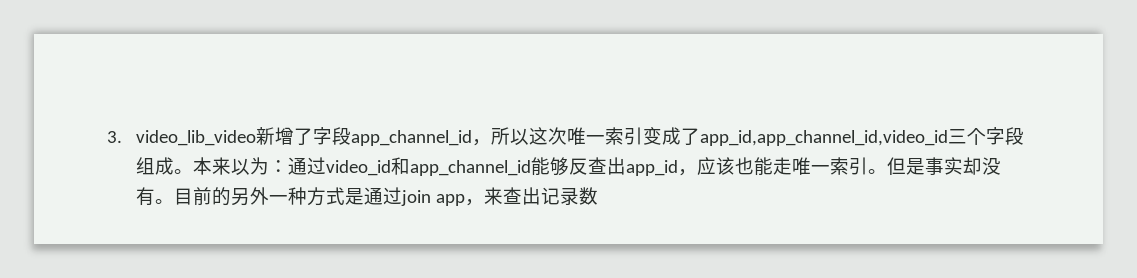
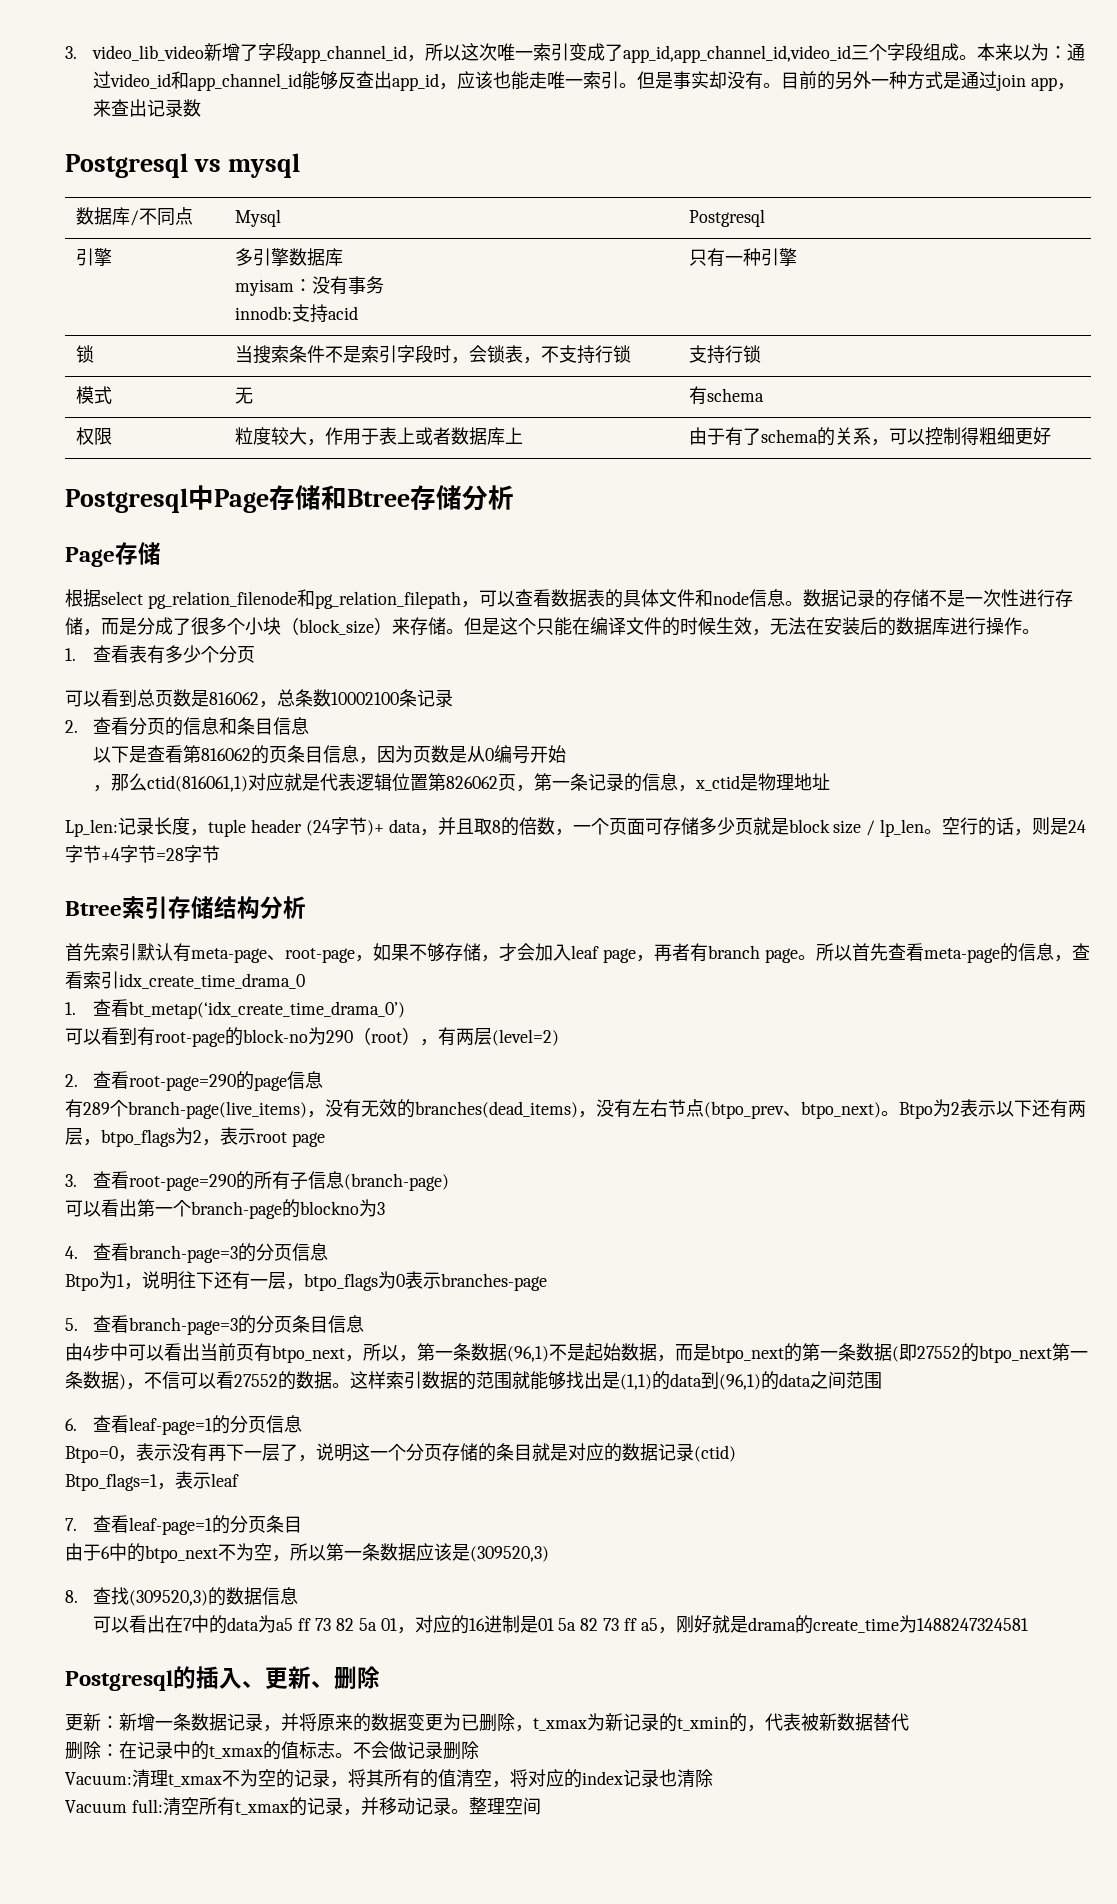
(599, 196) none -> [65,153,300,178] [76,207,194,226] [235,209,282,227] [689,209,766,227] [76,248,113,266] [235,248,344,266] [235,276,385,296] [235,304,359,323] [689,248,798,267] [76,345,95,363] [235,345,632,364] [689,345,762,364] [76,386,113,404] [235,387,254,404] [689,386,765,405] [76,427,113,445] [235,427,524,446] [689,427,1052,446] [65,485,514,513] [65,542,161,567] [65,589,1073,609] [65,617,1040,636] [65,645,256,664] [65,689,453,708] [65,717,310,736] [93,745,567,764] [93,773,831,792] [65,817,1087,837] [65,845,220,863] [65,896,306,919] [65,943,1090,963] [65,971,305,989] [65,999,406,1019] [65,1027,559,1047] [65,1071,324,1091] [65,1099,1086,1119] [65,1127,325,1147] [65,1171,450,1191] [65,1199,385,1219] [65,1243,329,1263] [65,1271,547,1291] [65,1315,365,1335] [65,1343,1088,1363] [65,1371,882,1390] [65,1415,303,1435] [65,1443,736,1463] [65,1471,239,1491] [65,1515,303,1535] [65,1543,549,1563] [65,1587,299,1606] [93,1615,1028,1634] [65,1666,380,1691] [65,1713,909,1732] [65,1741,479,1760] [65,1769,713,1788] [65,1797,541,1816] // Postgresql vs mysql // 数据库/不同点 | Mysql | Postgresql // 引擎 | 多引擎数据库 // myisam：没有事务 // innodb:支持acid | 只有一种引擎 // 锁 | 当搜索条件不是索引字段时，会锁表，不支持行锁 | 支持行锁 // 模式 | 无 | 有schema // 权限 | 粒度较大，作用于表上或者数据库上 | 由于有了schema的关系，可以控制得粗细更好 // Postgresql中Page存储和Btree存储分析 // Page存储 // 根据select pg_relation_filenode和pg_relation_filepath，可以查看数据表的具体文件和node信息。数据记录的存储不是一次性进行存储，而是分成了很多个小块（block_size）来存储。但是这个只能在编译文件的时候生效，无法在安装后的数据库进行操作。 // 1.查看表有多少个分页 // 可以看到总页数是816062，总条数10002100条记录 // 2.查看分页的信息和条目信息 // 以下是查看第816062的页条目信息，因为页数是从0编号开始 // ，那么ctid(816061,1)对应就是代表逻辑位置第826062页，第一条记录的信息，x_ctid是物理地址 // Lp_len:记录长度，tuple header (24字节)+ data，并且取8的倍数，一个页面可存储多少页就是block size / lp_len。空行的话，则是24字节+4字节=28字节 // Btree索引存储结构分析 // 首先索引默认有meta-page、root-page，如果不够存储，才会加入leaf page，再者有branch page。所以首先查看meta-page的信息，查看索引idx_create_time_drama_0 // 1.查看bt_metap(‘idx_create_time_drama_0’) // 可以看到有root-page的block-no为290（root），有两层(level=2) // 2.查看root-page=290的page信息 // 有289个branch-page(live_items)，没有无效的branches(dead_items)，没有左右节点(btpo_prev、btpo_next)。Btpo为2表示以下还有两层，btpo_flags为2，表示root page // 3.查看root-page=290的所有子信息(branch-page) // 可以看出第一个branch-page的blockno为3 // 4.查看branch-page=3的分页信息 // Btpo为1，说明往下还有一层，btpo_flags为0表示branches-page // 5.查看branch-page=3的分页条目信息 // 由4步中可以看出当前页有btpo_next，所以，第一条数据(96,1)不是起始数据，而是btpo_next的第一条数据(即27552的btpo_next第一条数据)，不信可以看27552的数据。这样索引数据的范围就能够找出是(1,1)的data到(96,1)的data之间范围 // 6.查看leaf-page=1的分页信息 // Btpo=0，表示没有再下一层了，说明这一个分页存储的条目就是对应的数据记录(ctid) // Btpo_flags=1，表示leaf // 7.查看leaf-page=1的分页条目 // 由于6中的btpo_next不为空，所以第一条数据应该是(309520,3) // 8.查找(309520,3)的数据信息 // 可以看出在7中的data为a5 ff 73 82 5a 01，对应的16进制是01 5a 82 73 ff a5，刚好就是drama的create_time为1488247324581 // Postgresql的插入、更新、删除 // 更新：新增一条数据记录，并将原来的数据变更为已删除，t_xmax为新记录的t_xmin的，代表被新数据替代 // 删除：在记录中的t_xmax的值标志。不会做记录删除 // Vacuum:清理t_xmax不为空的记录，将其所有的值清空，将对应的index记录也清除 // Vacuum full:清空所有t_xmax的记录，并移动记录。整理空间

